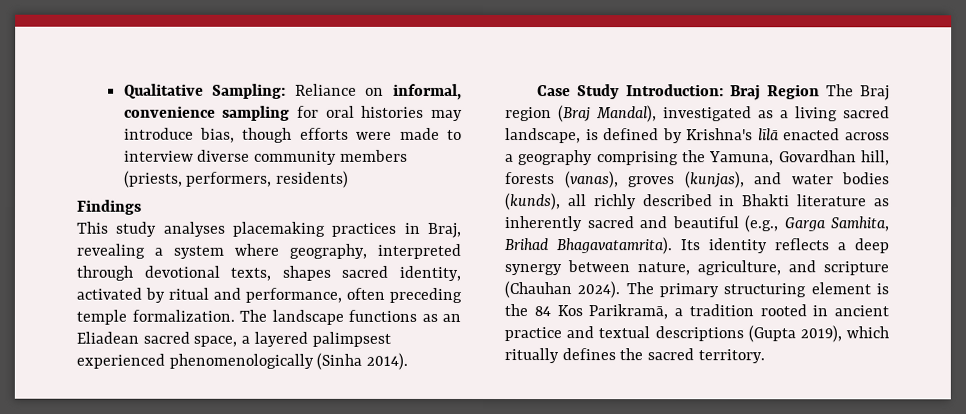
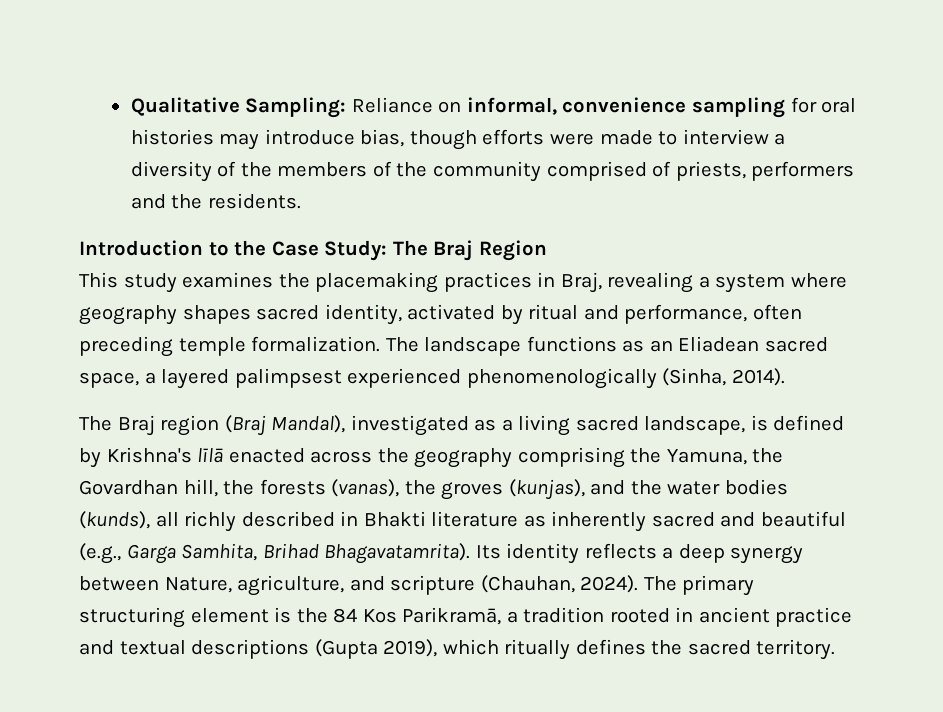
[197,149,408,165] [123,170,349,188] [76,199,142,215] diverse community members (priests, performers, residents) // Findings -> [774,133,786,145] [130,161,855,182] [130,193,301,209] [79,240,547,261] a diversity of the members of the community comprised of priests, performers and the residents. // Introduction to the Case Study: The Braj Region
[162,221,225,237] analyses -> [182,272,310,288] examines the
[289,243,461,259] [76,265,272,281] geography, interpreted through devotional texts, -> [79,305,177,325] geography
[316,352,363,370] (Sinha -> [662,368,727,386] (Sinha,
[536,84,820,101] Case Study Introduction: Braj Region -> (785, 377) none
[505,154,514,163] a -> [377,448,409,463] the
(775, 158) none -> [752,448,784,463] the
(890, 158) none -> [223,480,255,495] the
(619, 180) none -> [404,480,436,495] the
(782, 178) none -> [630,480,662,495] the
[637,262,690,276] nature, -> [164,577,232,593] Nature,
[504,281,572,299] (Chauhan -> [480,575,575,593] (Chauhan,

